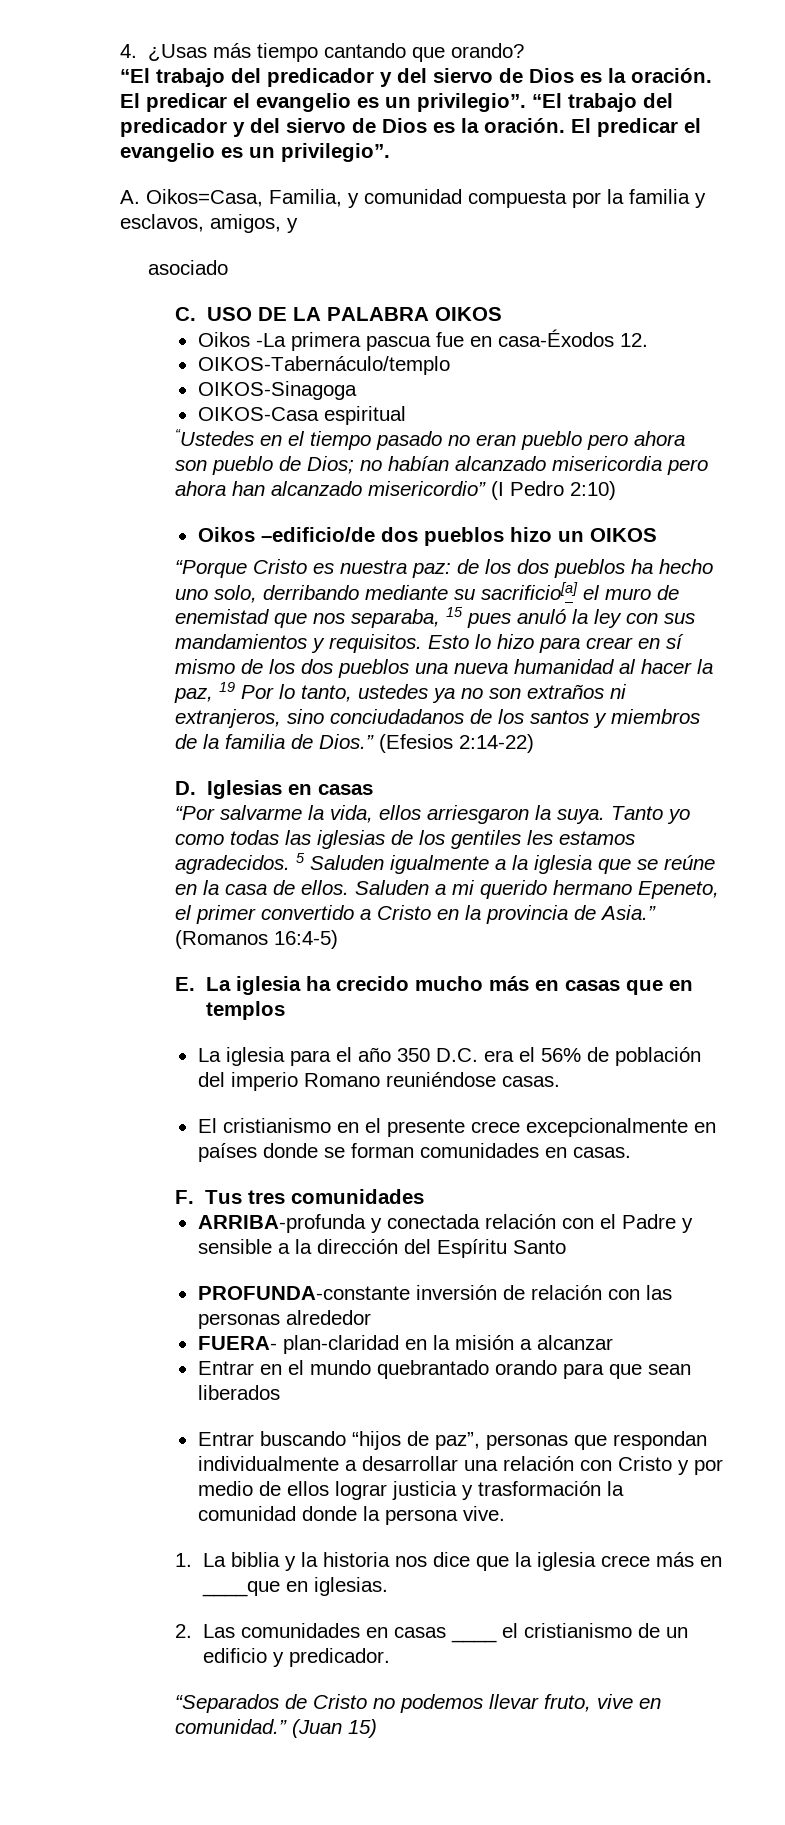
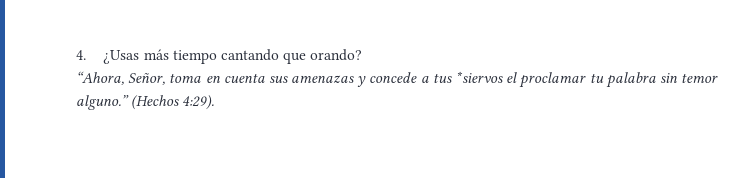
[120,68,713,87] [120,93,674,112] [120,118,702,137] [120,143,391,162] [120,189,707,208] [120,214,299,233] [147,260,228,275] [175,307,502,321] [197,329,648,351] [197,356,450,375] [197,381,357,400] [197,406,406,425] [175,429,686,450] [175,456,709,475] [175,481,617,500] [197,527,657,546] [175,559,714,578] [175,582,680,603] [175,607,696,628] [175,634,685,653] [175,659,714,678] [174,682,628,703] [175,709,701,728] [175,734,535,753] [175,780,373,799] [175,805,691,824] [175,830,636,849] [175,853,716,874] [175,880,720,899] [175,905,657,924] [175,930,339,949] [175,976,693,995] [205,1001,285,1020] [197,1047,701,1066] [197,1072,560,1091] [197,1118,716,1137] [197,1143,631,1162] [175,1189,424,1204] [197,1214,693,1233] [197,1239,566,1258] [197,1285,672,1300] [197,1310,371,1329] [197,1335,613,1354] [197,1360,691,1379] [197,1385,280,1400] [197,1431,707,1450] [197,1456,723,1475] [197,1481,624,1500] [197,1506,505,1525] [175,1552,722,1571] [201,1577,388,1597] [175,1623,446,1638] [450,1638,497,1643] [501,1623,688,1638] [202,1648,390,1667] [175,1694,662,1713] [175,1719,378,1738] “El trabajo del predicador y del siervo de Dios es la oración. El predicar el evangelio es un privilegio”. “El trabajo del predicador y del siervo de Dios es la oración. El predicar el evangelio es un privilegio”. // A. Oikos=Casa, Familia, y comunidad compuesta por la familia y esclavos, amigos, y // asociado // C. USO DE LA PALABRA OIKOS // Oikos -La primera pascua fue en casa-Éxodos 12. // OIKOS-Tabernáculo/templo // OIKOS-Sinagoga // OIKOS-Casa espiritual // “Ustedes en el tiempo pasado no eran pueblo pero ahora son pueblo de Dios; no habían alcanzado misericordia pero ahora han alcanzado misericordio” (I Pedro 2:10) // Oikos –edificio/de dos pueblos hizo un OIKOS // “Porque Cristo es nuestra paz: de los dos pueblos ha hecho uno solo, derribando mediante su sacrificio[a] el muro de enemistad que nos separaba, 15 pues anuló la ley con sus mandamientos y requisitos. Esto lo hizo para crear en sí mismo de los dos pueblos una nueva humanidad al hacer la paz, 19 Por lo tanto, ustedes ya no son extraños ni extranjeros, sino conciudadanos de los santos y miembros de la familia de Dios.” (Efesios 2:14-22) // D. Iglesias en casas // “Por salvarme la vida, ellos arriesgaron la suya. Tanto yo como todas las iglesias de los gentiles les estamos agradecidos. 5 Saluden igualmente a la iglesia que se reúne en la casa de ellos. Saluden a mi querido hermano Epeneto, el primer convertido a Cristo en la provincia de Asia.” (Romanos 16:4-5) // E. La iglesia ha crecido mucho más en casas que en templos // La iglesia para el año 350 D.C. era el 56% de población del imperio Romano reuniéndose casas. // El cristianismo en el presente crece excepcionalmente en países donde se forman comunidades en casas. // F. Tus tres comunidades // ARRIBA-profunda y conectada relación con el Padre y sensible a la dirección del Espíritu Santo // PROFUNDA-constante inversión de relación con las personas alrededor // FUERA- plan-claridad en la misión a alcanzar // Entrar en el mundo quebrantado orando para que sean liberados // Entrar buscando “hijos de paz”, personas que respondan individualmente a desarrollar una relación con Cristo y por medio de ellos lograr justicia y trasformación la comunidad donde la persona vive. // 1. La biblia y la historia nos dice que la iglesia crece más en ____que en iglesias. // 2. Las comunidades en casas ____ el cristianismo de un edificio y predicador. // “Separados de Cristo no podemos llevar fruto, vive en comunidad.” (Juan 15) -> [75,71,719,88] [75,95,215,110] “Ahora, Señor, toma en cuenta sus amenazas y concede a tus *siervos el proclamar tu palabra sin temor alguno.” (Hechos 4:29).

